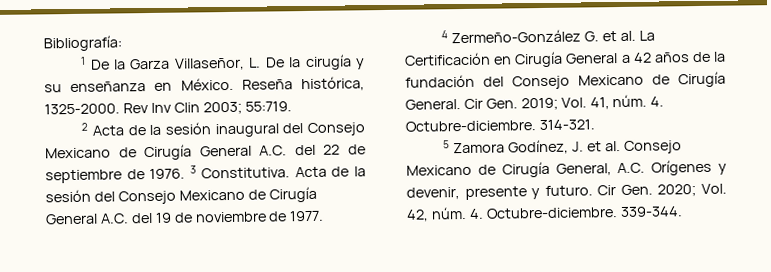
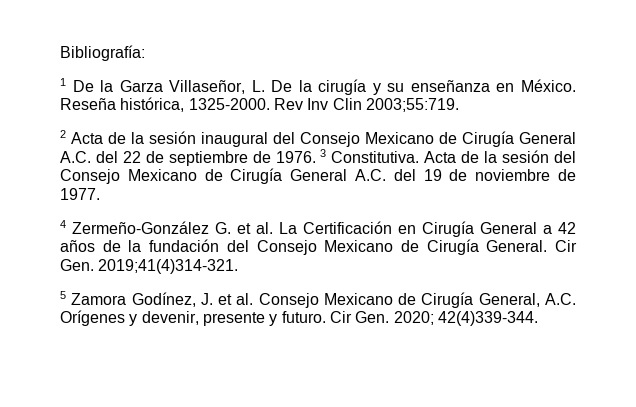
[202,101,292,115] 2003; 55:719. -> [365,98,459,112] 2003;55:719.
[520,94,665,111] [405,119,595,132] 2019; Vol. 41, núm. 4. Octubre-diciembre. 314-321. -> [98,259,239,274] 2019;41(4)314-321.
[701,183,727,194] [406,206,683,222] Vol. 42, núm. 4. Octubre-diciembre. 339-344. -> [437,311,538,326] 42(4)339-344.

